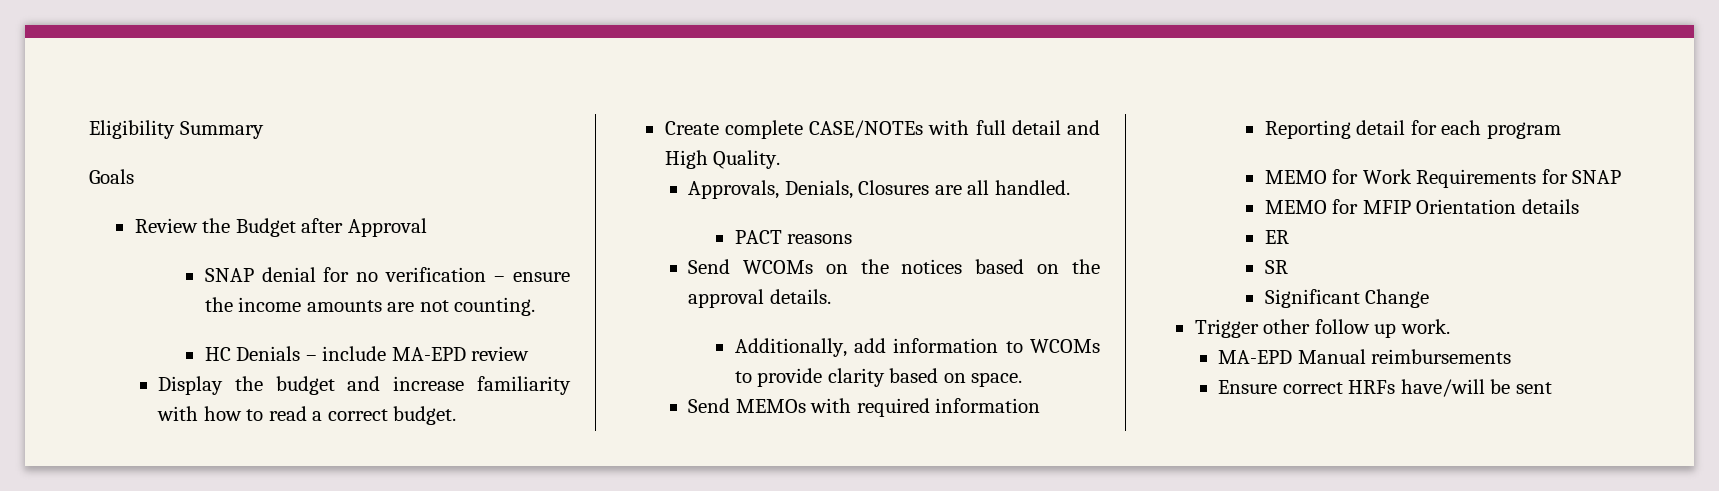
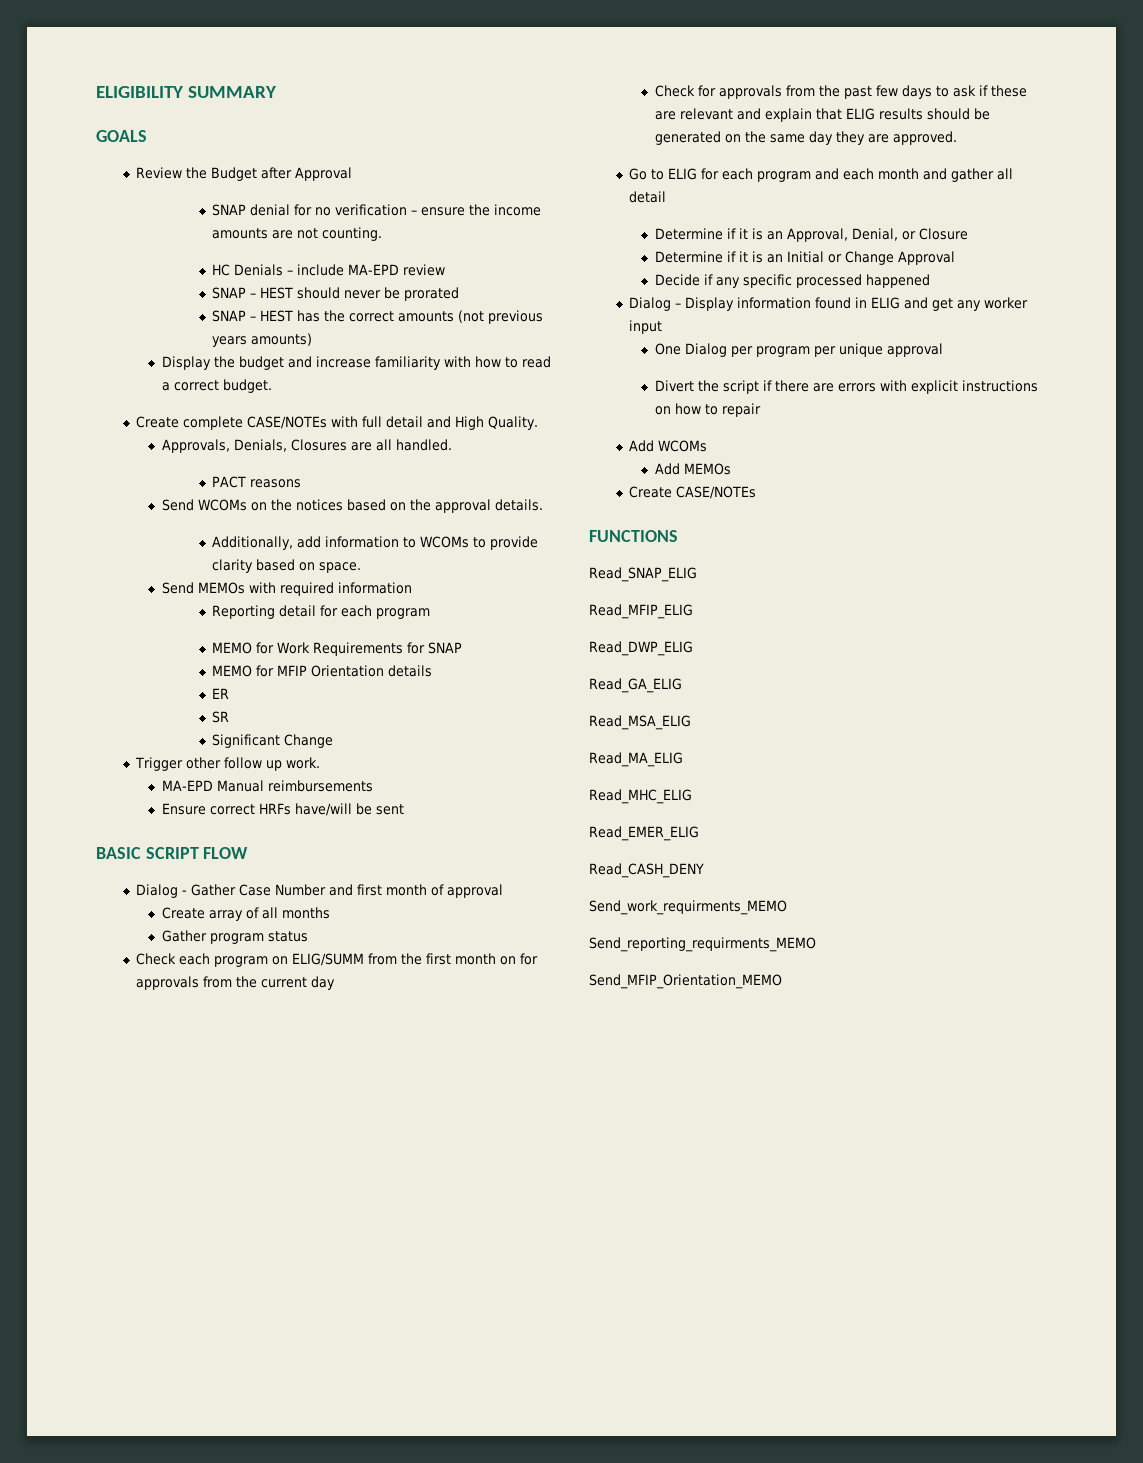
[89,120,264,139] [89,169,134,184] Eligibility Summary // Goals -> [96,86,277,98] [96,130,147,142] ELIGIBILITY SUMMARY // GOALS
(530, 353) none -> [212,287,460,301] [212,310,544,324] [212,333,313,347] // SNAP – HEST should never be prorated // SNAP – HEST has the correct amounts (not previous years amounts)
(1552, 388) none -> [96,847,249,859] [136,884,504,898] [161,907,330,921] [161,930,308,944] [136,953,539,967] [136,976,336,990] [654,85,1027,99] [654,108,990,122] [654,131,957,145] [629,168,1014,182] [629,191,667,203] [654,228,968,242] [654,251,955,265] [654,274,930,288] [629,297,1029,311] [629,320,663,334] [654,343,943,357] [654,380,1038,394] [654,403,761,417] [629,440,708,452] [654,463,731,475] [629,486,757,499] [589,530,678,542] [589,567,697,582] [589,604,693,619] [589,641,693,656] [589,678,682,693] [589,715,691,730] [589,752,683,767] [589,789,692,804] [589,826,699,841] [589,863,704,878] [589,900,787,915] [589,937,816,952] [589,974,782,989] // BASIC SCRIPT FLOW // Dialog - Gather Case Number and first month of approval // Create array of all months // Gather program status // Check each program on ELIG/SUMM from the first month on for approvals from the current day // Check for approvals from the past few days to ask if these are relevant and explain that ELIG results should be generated on the same day they are approved. // Go to ELIG for each program and each month and gather all detail // Determine if it is an Approval, Denial, or Closure // Determine if it is an Initial or Change Approval // Decide if any specific processed happened // Dialog – Display information found in ELIG and get any worker input // One Dialog per program per unique approval // Divert the script if there are errors with explicit instructions on how to repair // Add WCOMs // Add MEMOs // Create CASE/NOTEs // FUNCTIONS // Read_SNAP_ELIG // Read_MFIP_ELIG // Read_DWP_ELIG // Read_GA_ELIG // Read_MSA_ELIG // Read_MA_ELIG // Read_MHC_ELIG // Read_EMER_ELIG // Read_CASH_DENY // Send_work_requirments_MEMO // Send_reporting_requirments_MEMO // Send_MFIP_Orientation_MEMO

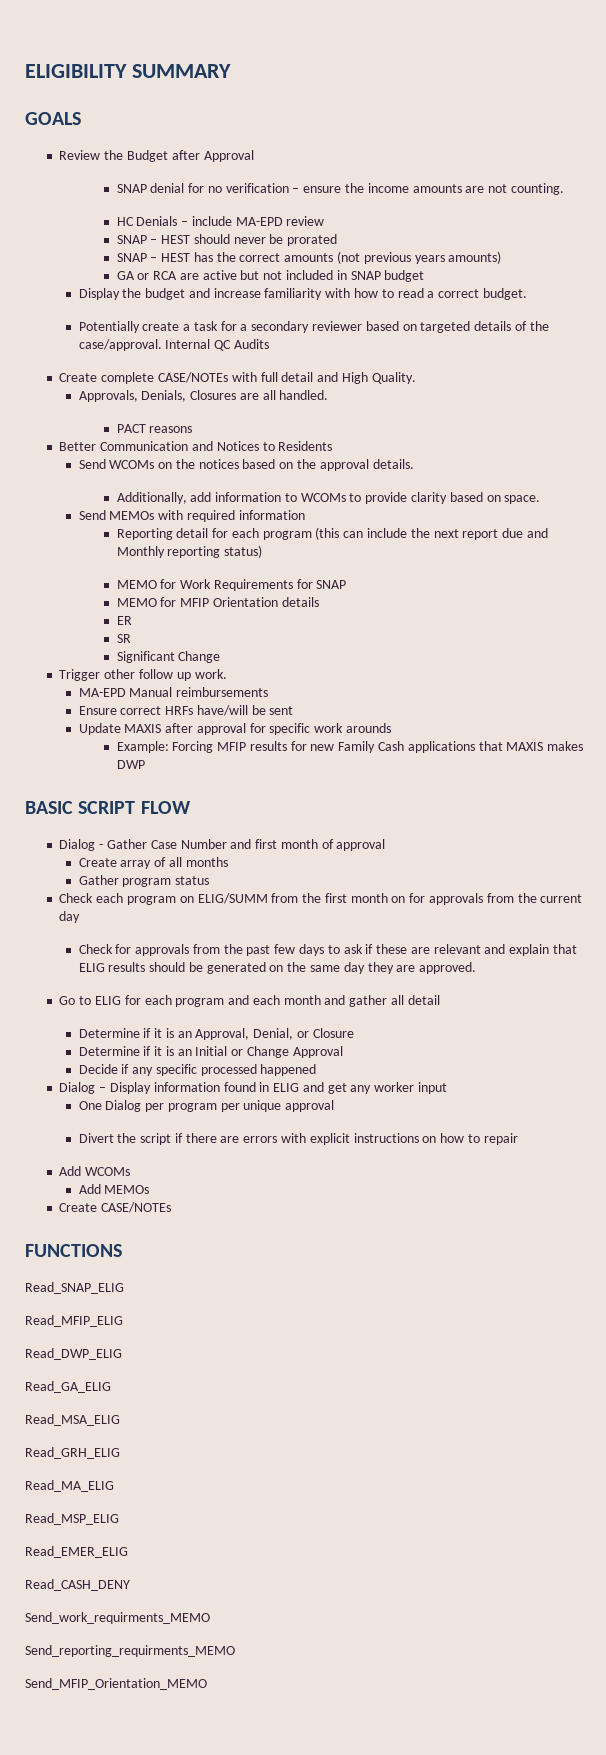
(313, 339) none -> [116,270,425,282] // GA or RCA are active but not included in SNAP budget
(272, 386) none -> [78,321,549,333] [78,339,269,351] // Potentially create a task for a secondary reviewer based on targeted details of the case/approval. Internal QC Audits
(302, 483) none -> [59,441,333,451] // Better Communication and Notices to Residents
(431, 613) none -> [315,527,548,540] [116,545,263,558] (this can include the next report due and Monthly reporting status)
(404, 809) none -> [78,723,391,735] [116,741,584,753] [116,760,145,769] // Update MAXIS after approval for specific work arounds // Example: Forcing MFIP results for new Family Cash applications that MAXIS makes DWP
(691, 722) none -> [25,1447,120,1459] // Read_GRH_ELIG
[589,789,692,804] Read_MHC_ELIG -> [25,1513,119,1525] Read_MSP_ELIG

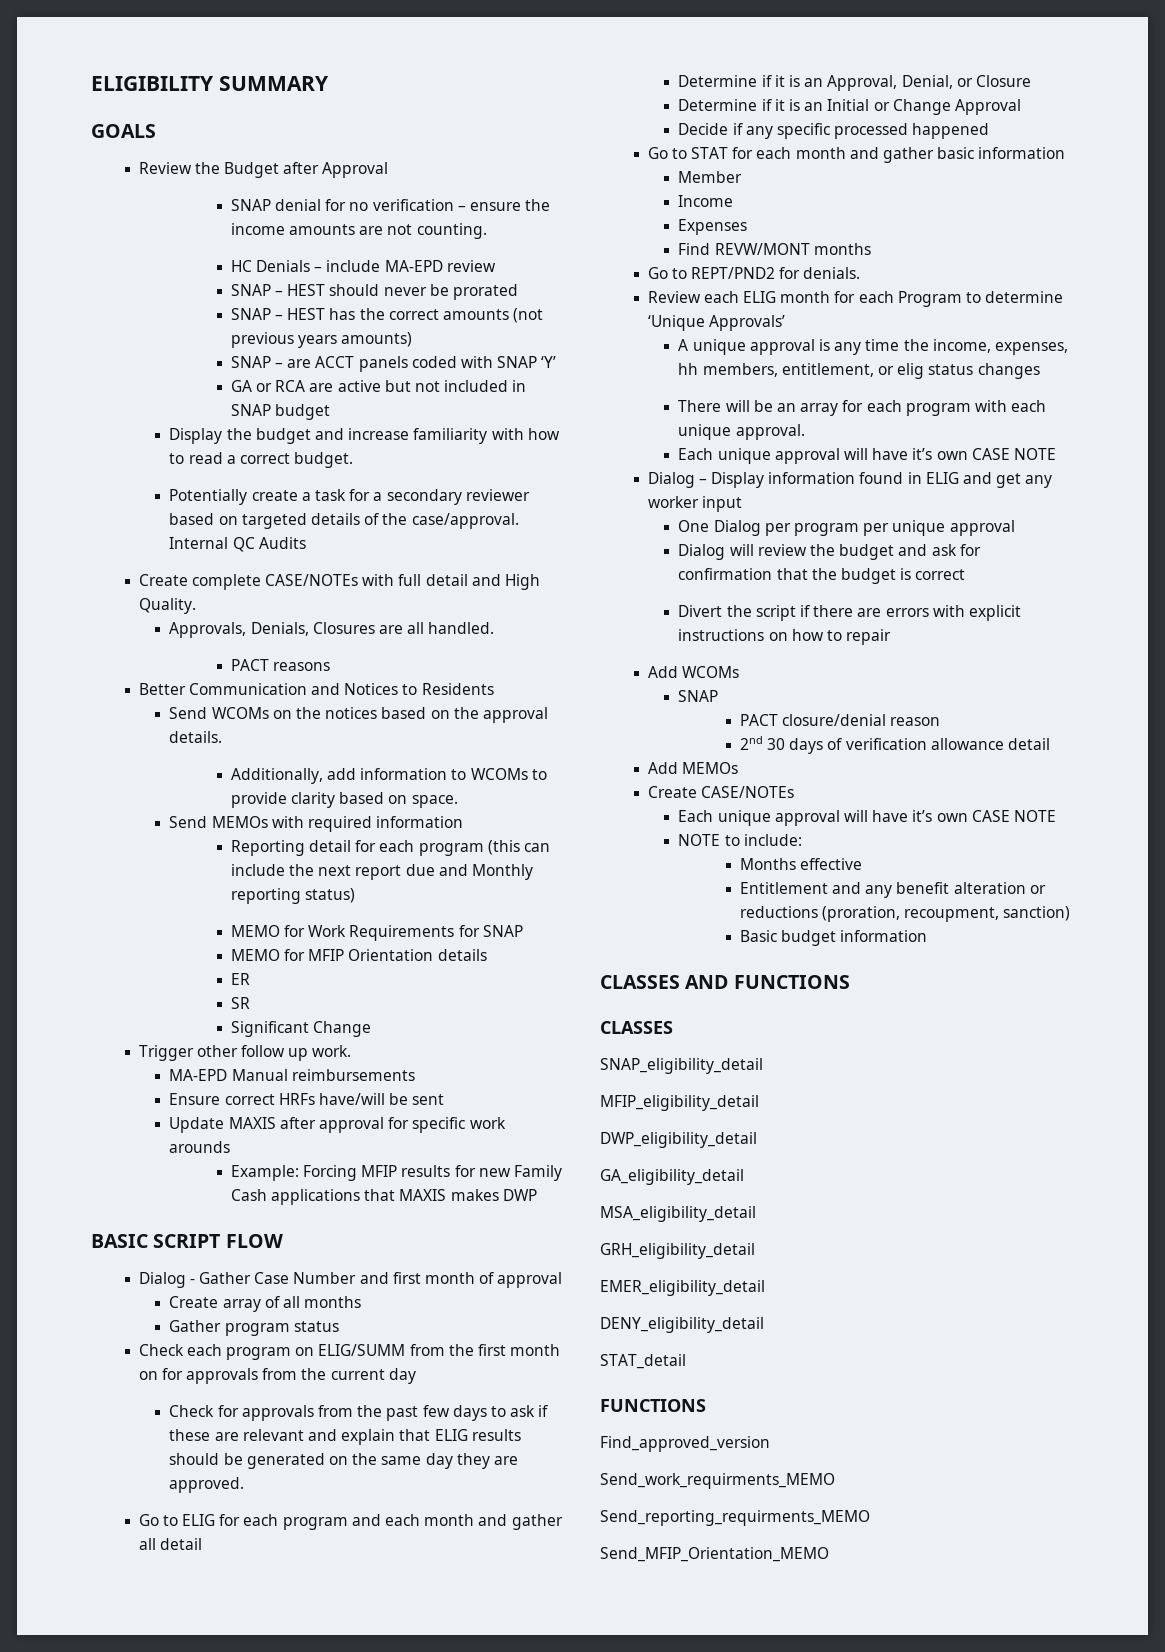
(502, 257) none -> [230,356,557,372] // SNAP – are ACCT panels coded with SNAP ‘Y’
(317, 1070) none -> [647,147,1066,163] [678,171,743,183] [678,195,734,207] [678,219,748,235] [678,243,871,255] [647,267,861,279] [647,291,1064,307] [647,315,785,331] [678,339,1068,355] [678,363,1040,379] [678,400,1047,416] [678,424,805,440] [678,448,1056,464] // Go to STAT for each month and gather basic information // Member // Income // Expenses // Find REVW/MONT months // Go to REPT/PND2 for denials. // Review each ELIG month for each Program to determine ‘Unique Approvals’ // A unique approval is any time the income, expenses, hh members, entitlement, or elig status changes // There will be an array for each program with each unique approval. // Each unique approval will have it’s own CASE NOTE
(335, 1106) none -> [678,544,981,560] [678,568,966,584] // Dialog will review the budget and ask for confirmation that the budget is correct
[78,1184,150,1194] [59,1202,172,1213] [25,1244,122,1257] [25,1282,124,1294] [25,1315,123,1327] [25,1348,122,1360] [25,1381,111,1393] [25,1414,120,1426] [25,1447,120,1459] [25,1480,114,1492] [25,1513,119,1525] [25,1546,128,1558] [25,1579,130,1591] Add MEMOs // Create CASE/NOTEs // FUNCTIONS // Read_SNAP_ELIG // Read_MFIP_ELIG // Read_DWP_ELIG // Read_GA_ELIG // Read_MSA_ELIG // Read_GRH_ELIG // Read_MA_ELIG // Read_MSP_ELIG // Read_EMER_ELIG // Read_CASH_DENY -> [678,690,719,702] [739,714,941,726] [739,736,1050,754] [647,762,738,774] [647,786,794,798] [678,810,1056,826] [678,834,802,846] [739,858,862,870] [739,882,1046,898] [739,906,1071,922] [739,930,928,946] [600,975,850,989] [600,1021,673,1034] [600,1058,763,1074] [600,1095,759,1111] [600,1132,757,1148] [600,1169,744,1185] [600,1206,756,1222] [600,1243,755,1259] [600,1280,765,1296] [600,1317,764,1333] [600,1354,686,1369] [600,1399,706,1412] [600,1436,770,1452] SNAP // PACT closure/denial reason // 2nd 30 days of verification allowance detail // Add MEMOs // Create CASE/NOTEs // Each unique approval will have it’s own CASE NOTE // NOTE to include: // Months effective // Entitlement and any benefit alteration or reductions (proration, recoupment, sanction) // Basic budget information // CLASSES AND FUNCTIONS // CLASSES // SNAP_eligibility_detail // MFIP_eligibility_detail // DWP_eligibility_detail // GA_eligibility_detail // MSA_eligibility_detail // GRH_eligibility_detail // EMER_eligibility_detail // DENY_eligibility_detail // STAT_detail // FUNCTIONS // Find_approved_version

